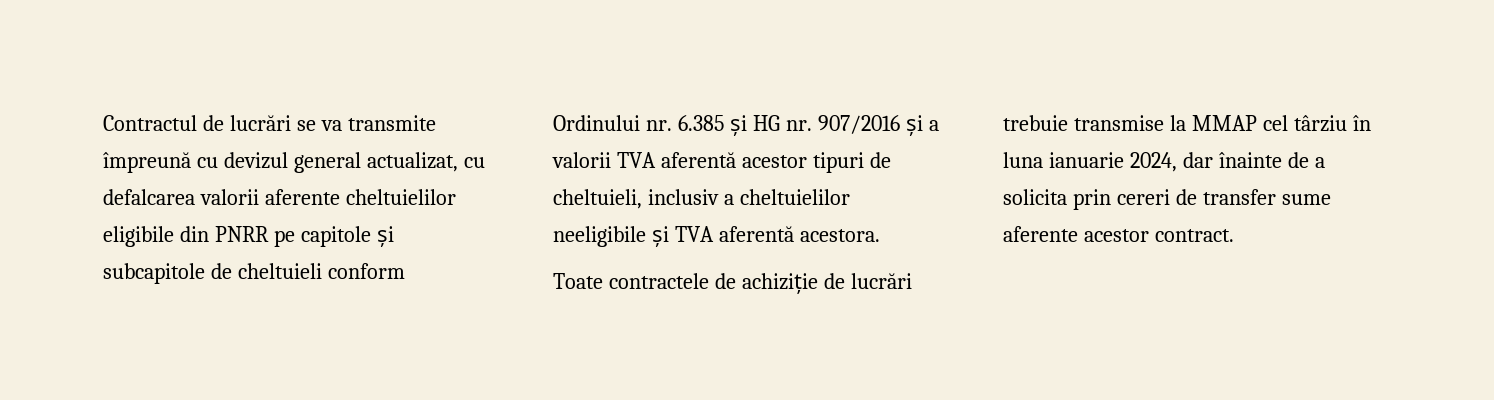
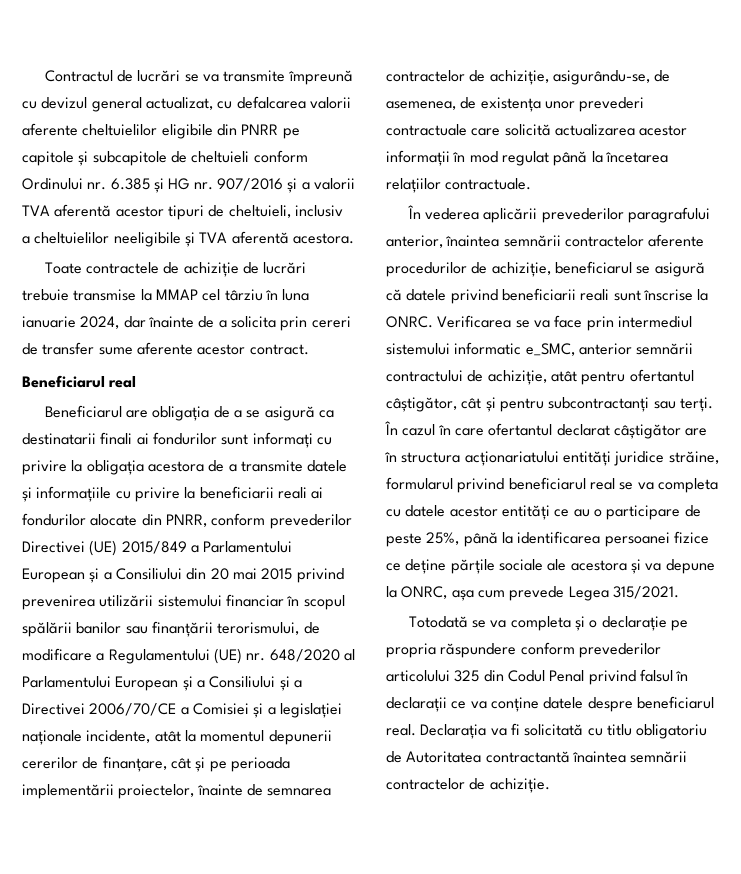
(1234, 235) none -> [22,375,137,388] [44,405,334,421] [22,432,332,448] [22,460,348,475] [22,486,324,502] [22,513,352,529] [22,540,293,556] [22,568,344,583] [22,594,345,610] [22,621,320,637] [22,648,355,664] [22,676,302,691] [22,703,342,718] [22,730,332,745] [22,756,290,772] [22,784,332,799] [386,70,671,85] [386,97,645,112] [386,124,688,136] [386,150,668,166] [386,178,532,193] [407,205,711,223] [386,234,705,248] [386,261,705,277] [386,288,709,304] [386,315,692,331] [386,342,694,356] [386,369,694,385] [386,397,713,412] [385,421,708,439] [385,451,719,466] [386,477,718,493] [386,505,701,520] [386,531,709,547] [386,559,715,574] [386,586,679,601] [408,616,688,631] [386,642,661,658] [386,669,689,685] [386,696,714,712] [386,723,708,739] [386,751,688,763] [386,778,550,793] // Beneficiarul real // Beneficiarul are obligația de a se asigură ca destinatarii finali ai fondurilor sunt informați cu privire la obligația acestora de a transmite datele și informațiile cu privire la beneficiarii reali ai fondurilor alocate din PNRR, conform prevederilor Directivei (UE) 2015/849 a Parlamentului European și a Consiliului din 20 mai 2015 privind prevenirea utilizării sistemului financiar în scopul spălării banilor sau finanțării terorismului, de modificare a Regulamentului (UE) nr. 648/2020 al Parlamentului European și a Consiliului și a Directivei 2006/70/CE a Comisiei și a legislației naționale incidente, atât la momentul depunerii cererilor de finanțare, cât și pe perioada implementării proiectelor, înainte de semnarea contractelor de achiziție, asigurându-se, de asemenea, de existența unor prevederi contractuale care solicită actualizarea acestor informații în mod regulat până la încetarea relațiilor contractuale. // În vederea aplicării prevederilor paragrafului anterior, înaintea semnării contractelor aferente procedurilor de achiziție, beneficiarul se asigură că datele privind beneficiarii reali sunt înscrise la ONRC. Verificarea se va face prin intermediul sistemului informatic e_SMC, anterior semnării contractului de achiziție, atât pentru ofertantul câștigător, cât și pentru subcontractanți sau terți. În cazul în care ofertantul declarat câștigător are în structura acționariatului entități juridice străine, formularul privind beneficiarul real se va completa cu datele acestor entități ce au o participare de peste 25%, până la identificarea persoanei fizice ce deține părțile sociale ale acestora și va depune la ONRC, așa cum prevede Legea 315/2021. // Totodată se va completa și o declarație pe propria răspundere conform prevederilor articolului 325 din Codul Penal privind falsul în declarații ce va conține datele despre beneficiarul real. Declarația va fi solicitată cu titlu obligatoriu de Autoritatea contractantă înaintea semnării contractelor de achiziție.

